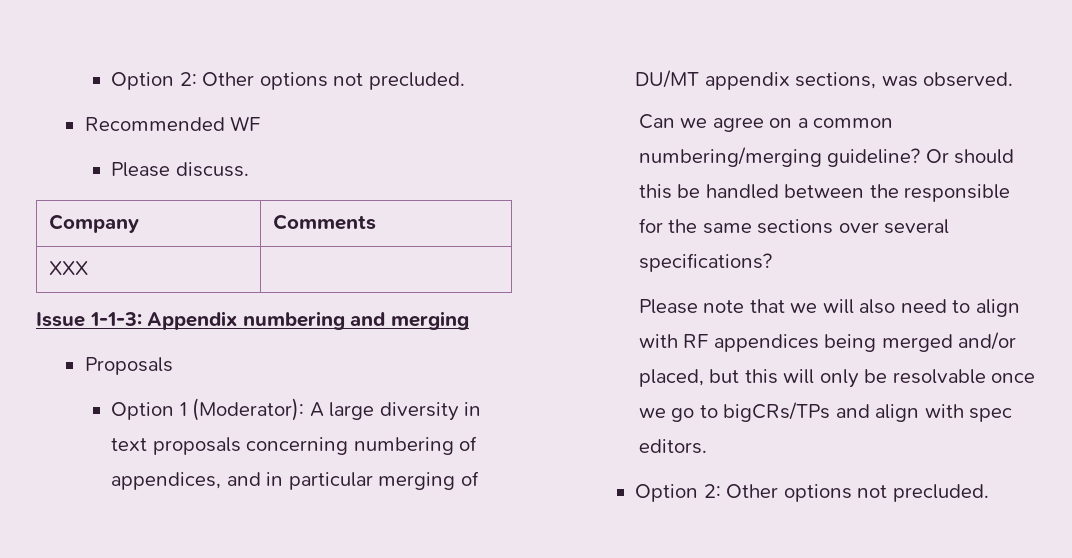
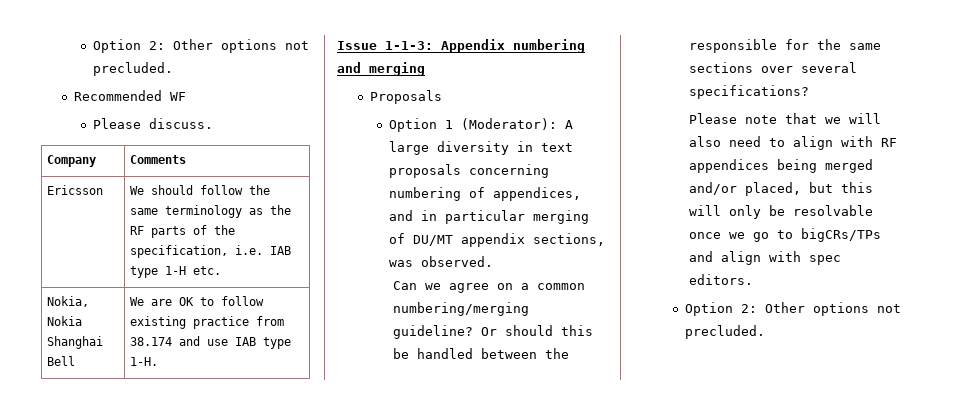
[48,261,88,275] XXX | -> [46,185,103,195] [129,185,270,195] [129,205,291,218] [129,225,235,238] [129,245,291,258] [129,266,221,278] [46,296,89,307] [46,316,82,326] [46,336,103,349] [46,356,75,366] [129,296,264,306] [129,316,284,329] [129,336,291,349] [129,357,158,366] Ericsson | We should follow the same terminology as the RF parts of the specification, i.e. IAB type 1-H etc. // Nokia, Nokia Shanghai Bell | We are OK to follow existing practice from 38.174 and use IAB type 1-H.

